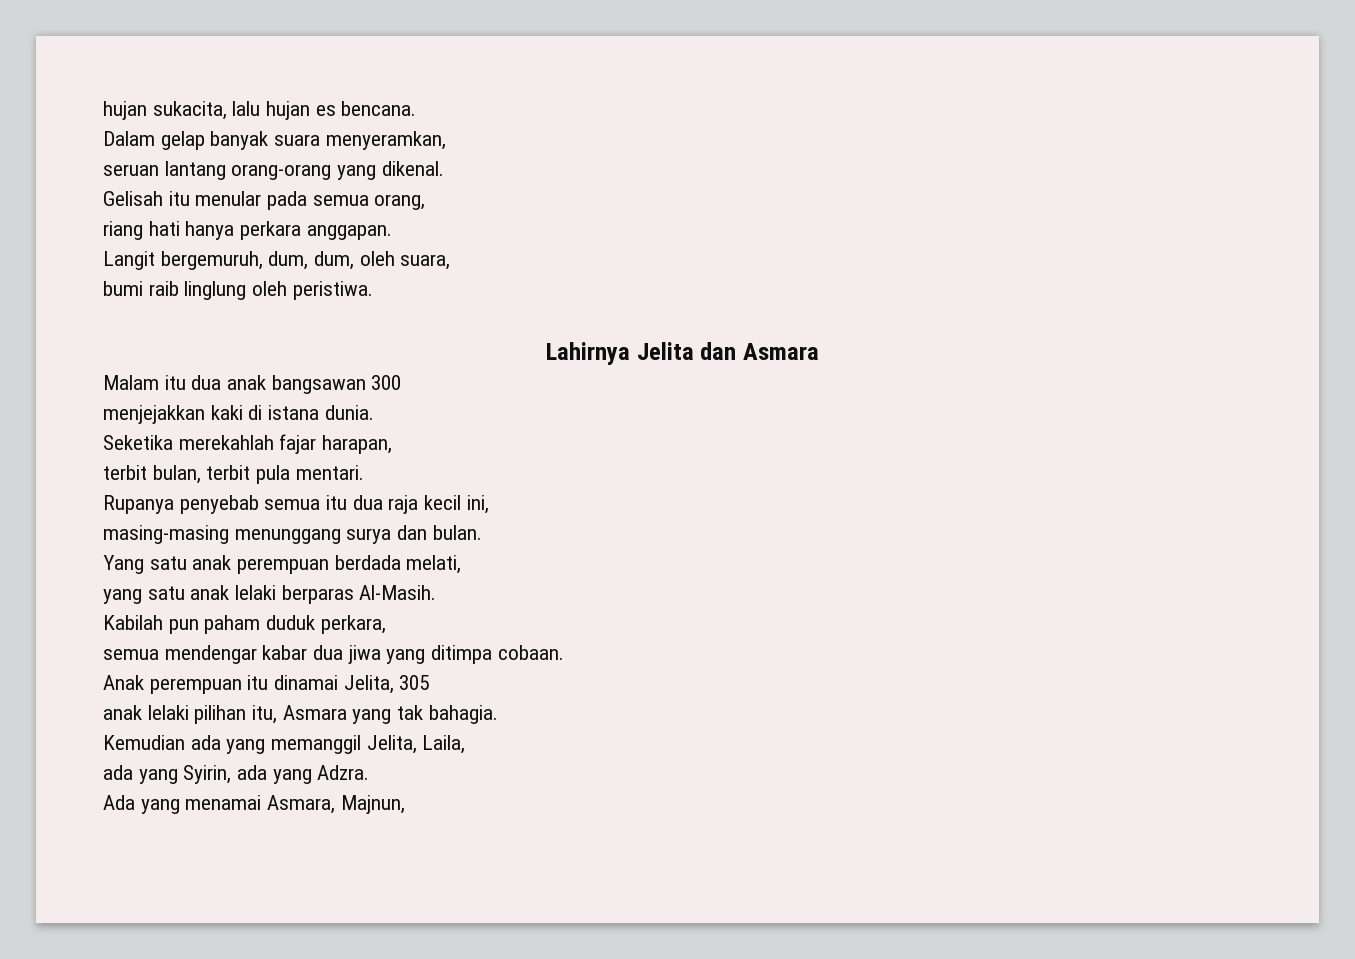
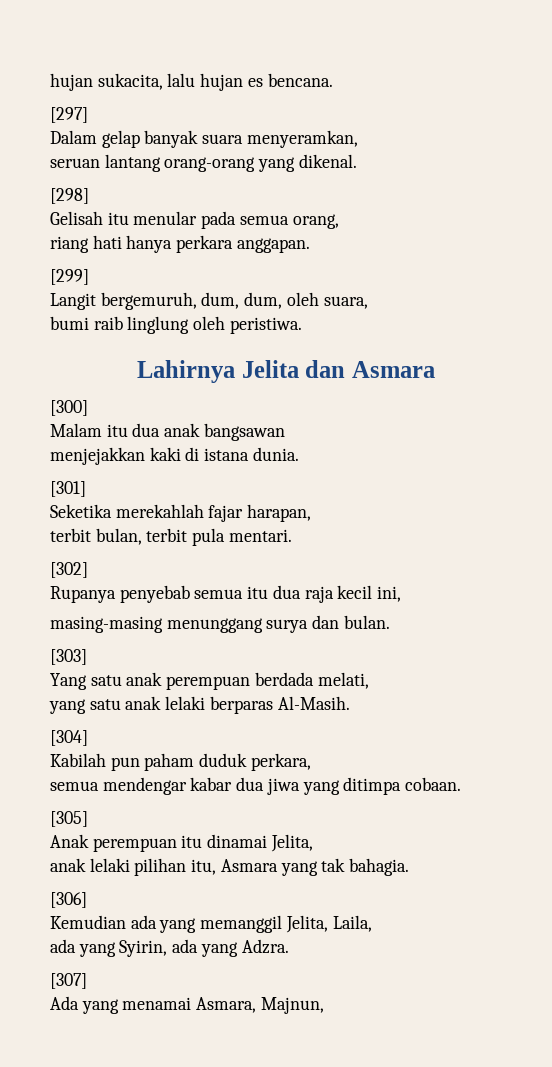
(417, 108) none -> [50,107,88,123] // [297]
(444, 168) none -> [50,188,89,204] // [298]
(392, 232) none -> [50,269,89,285] // [299]
(819, 351) none -> [50,400,88,416] // [300]
[371,375,402,390] 300 -> (285, 432) none
(374, 412) none -> [50,481,86,497] // [301]
(364, 472) none -> [50,562,88,578] // [302]
(482, 532) none -> [50,649,87,665] // [303]
(437, 592) none -> [50,730,88,746] // [304]
(564, 652) none -> [50,811,88,827] // [305]
[399,675,430,690] 305 -> (313, 843) none
(498, 714) none -> [50,892,87,908] // [306]
(370, 772) none -> [50,973,87,989] // [307]

